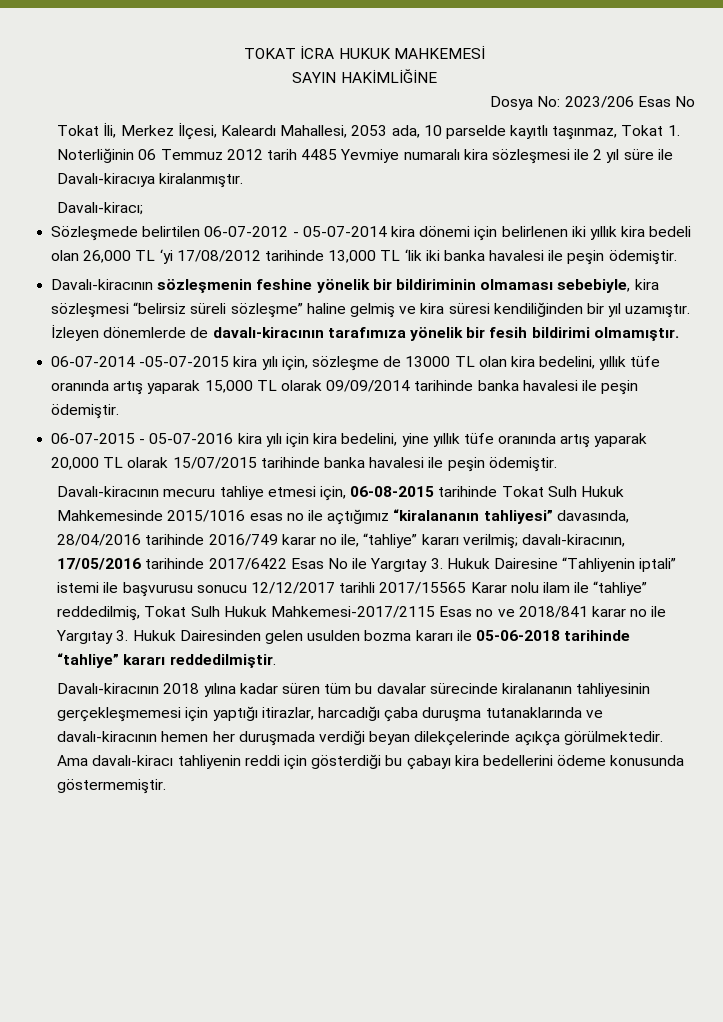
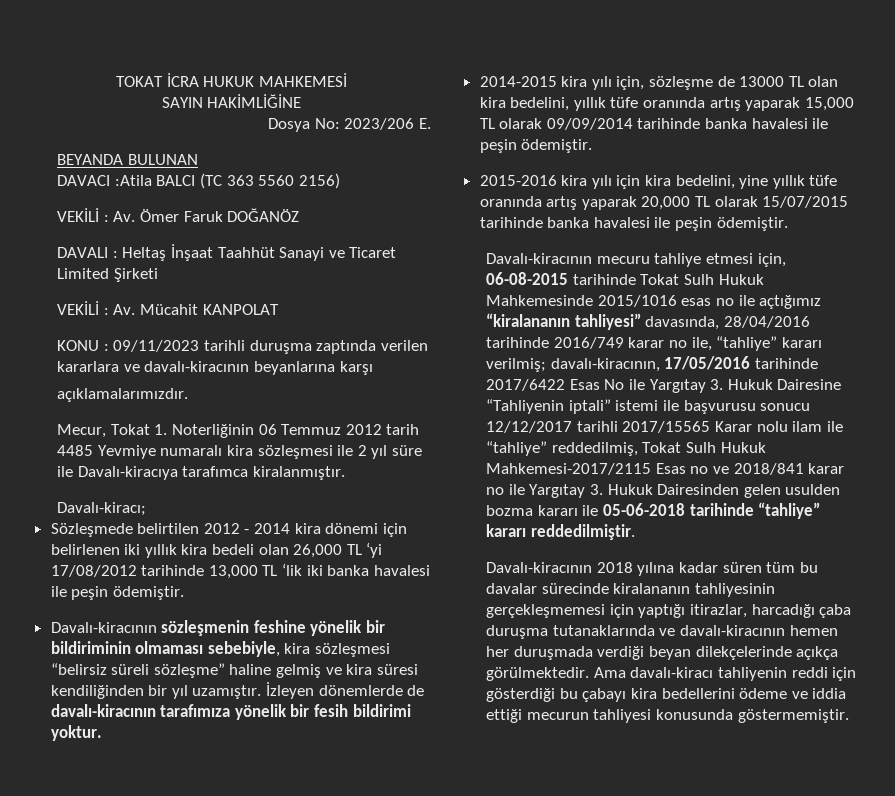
[637,96,695,107] [57,122,618,140] Esas No // Tokat İli, Merkez İlçesi, Kaleardı Mahallesi, 2053 ada, 10 parselde kayıtlı taşınmaz, -> [418,118,431,129] [57,154,198,165] [57,173,340,189] [57,208,300,222] [57,244,397,261] [57,268,158,282] [57,301,279,315] [57,340,428,354] [57,361,373,375] [57,388,189,402] [57,424,107,438] E. // BEYANDA BULUNAN // DAVACI :Atila BALCI (TC 363 5560 2156) // VEKİLİ : Av. Ömer Faruk DOĞANÖZ // DAVALI : Heltaş İnşaat Taahhüt Sanayi ve Ticaret Limited Şirketi // VEKİLİ : Av. Mücahit KANPOLAT // KONU : 09/11/2023 tarihli duruşma zaptında verilen kararlara ve davalı-kiracının beyanlarına karşı // açıklamalarımızdır. // Mecur,
(156, 180) none -> [182,466,249,477] tarafımca
[204,226,387,237] 06-07-2012 - 05-07-2014 -> [203,523,291,534] 2012 - 2014
[593,327,679,341] [51,356,230,367] olmamıştır. // 06-07-2014 -05-07-2015 -> [50,725,102,741] [479,76,557,87] yoktur. // 2014-2015
[51,433,234,444] 06-07-2015 - 05-07-2016 -> [479,175,557,186] 2015-2016
(607, 760) none -> [791,688,847,699] [486,709,652,723] ve iddia ettiği mecurun tahliyesi

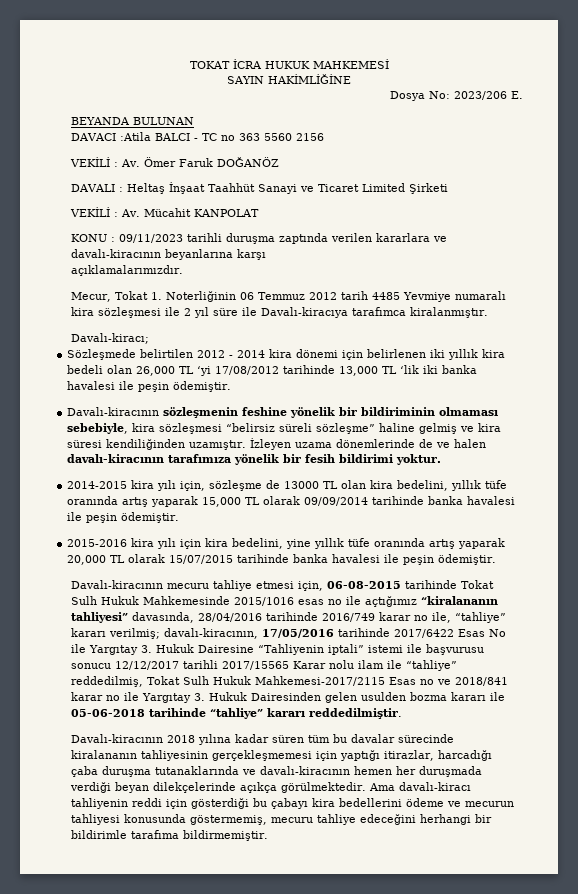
[199,173,222,189] (TC -> [194,133,236,141] - TC no
[298,173,340,189] 2156) -> [296,133,325,141] 2156
[148,682,425,699] bir yıl uzamıştır. İzleyen dönemlerde de -> [189,438,487,450] uzamıştır. İzleyen uzama dönemlerinde de ve halen
[812,688,847,699] [486,709,523,723] iddia ettiği -> (462, 804) none
[737,709,849,723] göstermemiştir. -> [190,814,493,825] [71,830,269,841] göstermemiş, mecuru tahliye edeceğini herhangi bir bildirimle tarafıma bildirmemiştir.

